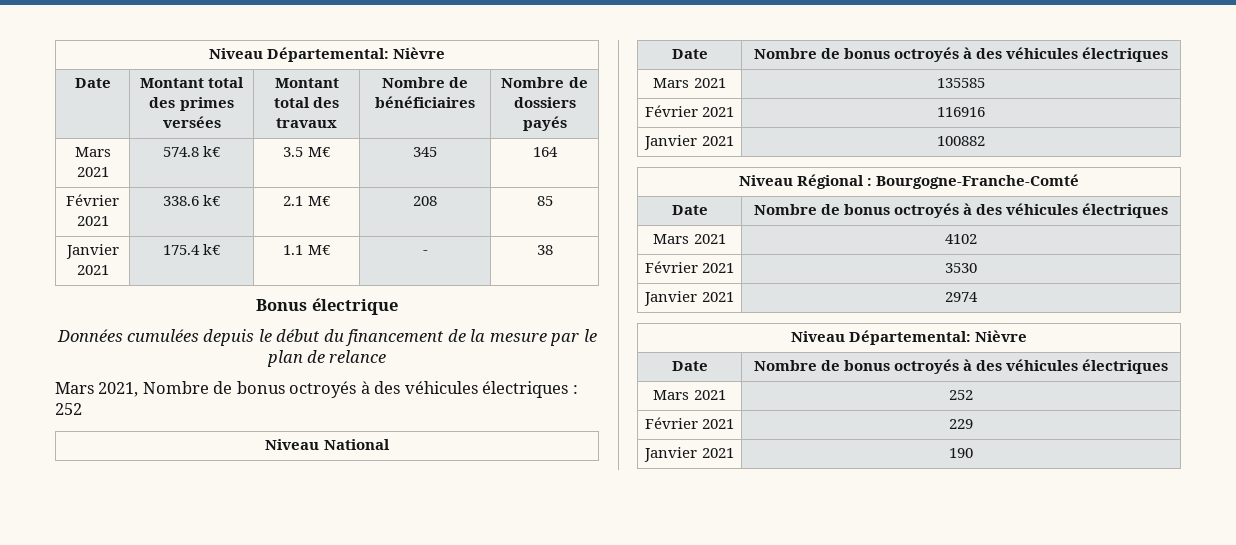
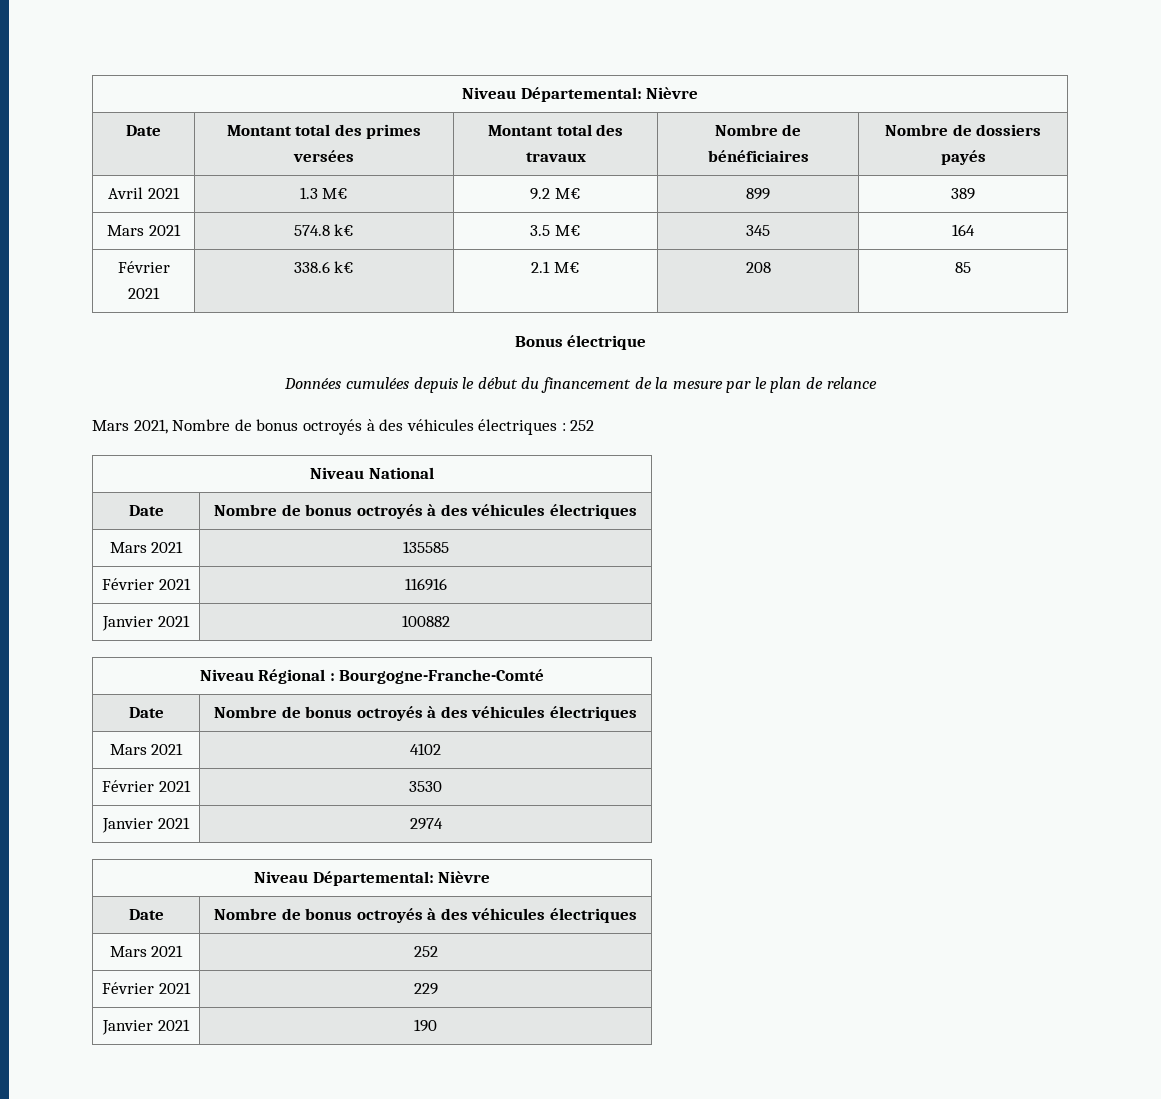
(567, 123) none -> [108,187,180,199] [299,187,349,199] [530,188,581,200] [746,188,770,200] [951,188,975,200] // Avril 2021 | 1.3 M€ | 9.2 M€ | 899 | 389
[65,244,119,259] [76,265,109,275] [162,244,221,255] [283,245,330,255] [422,250,428,255] [536,245,553,255] // Janvier 2021 | 175.4 k€ | 1.1 M€ | - | 38 -> (971, 267) none

